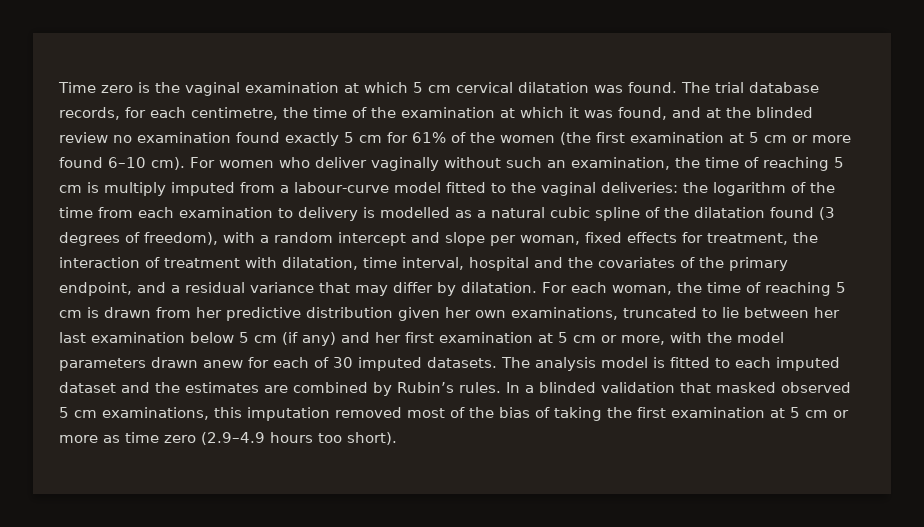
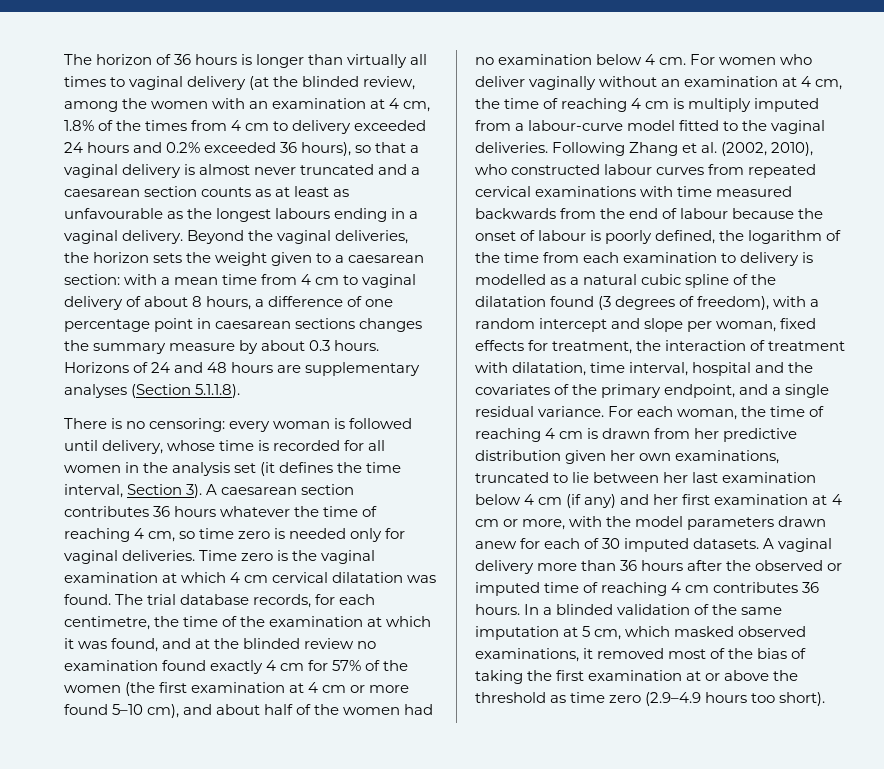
(58, 87) none -> [64,54,428,68] [64,76,416,90] [64,98,431,112] [64,120,427,134] [64,142,420,156] [64,164,421,178] [64,186,350,197] [64,208,419,222] [64,230,409,244] [64,252,425,266] [64,274,417,288] [64,296,394,310] [64,318,423,332] [64,340,380,354] [64,362,421,376] [64,384,241,398] [64,418,413,432] [64,440,386,454] [64,462,402,476] [64,484,355,498] [64,506,378,517] [64,528,406,542] [64,550,196,564] The horizon of 36 hours is longer than virtually all times to vaginal delivery (at the blinded review, among the women with an examination at 4 cm, 1.8% of the times from 4 cm to delivery exceeded 24 hours and 0.2% exceeded 36 hours), so that a vaginal delivery is almost never truncated and a caesarean section counts as at least as unfavourable as the longest labours ending in a vaginal delivery. Beyond the vaginal deliveries, the horizon sets the weight given to a caesarean section: with a mean time from 4 cm to vaginal delivery of about 8 hours, a difference of one percentage point in caesarean sections changes the summary measure by about 0.3 hours. Horizons of 24 and 48 hours are supplementary analyses (Section 5.1.1.8). // There is no censoring: every woman is followed until delivery, whose time is recorded for all women in the analysis set (it defines the time interval, Section 3). A caesarean section contributes 36 hours whatever the time of reaching 4 cm, so time zero is needed only for vaginal deliveries.
[413,82,423,93] 5 -> [230,572,241,583] 4
[344,132,354,143] 5 -> [266,660,277,671] 4
[412,132,446,143] 61% -> [332,660,362,671] 57%
[749,132,759,143] 5 -> [308,682,319,693] 4
[108,157,185,170] 6–10 cm). -> [112,704,434,718] [475,54,687,65] 5–10 cm), and about half of the women had no examination below 4 cm.
[506,157,844,171] such an examination, the time of reaching 5 -> [661,76,843,90] [475,98,642,112] an examination at 4 cm, the time of reaching 4
[600,182,678,193] deliveries: -> [475,142,814,156] [475,164,817,178] [475,186,793,197] [475,208,824,219] [475,230,716,244] deliveries. Following Zhang et al. (2002, 2010), who constructed labour curves from repeated cervical examinations with time measured backwards from the end of labour because the onset of labour is poorly defined,
[185,282,537,296] residual variance that may differ by dilatation. -> [785,384,830,398] [475,406,605,417] single residual variance.
[836,282,846,293] 5 -> [545,428,556,439] 4
[239,332,249,343] 5 -> [524,494,535,505] 4
[558,332,568,343] 5 -> [831,494,842,505] 4
[501,357,840,371] [59,382,851,396] [59,407,330,421] The analysis model is fitted to each imputed dataset and the estimates are combined by Rubin’s rules. In a blinded validation that masked observed 5 cm examinations, this imputation -> [763,538,833,552] [475,560,843,574] [475,582,820,596] [475,604,783,615] [475,626,807,640] [475,648,594,662] A vaginal delivery more than 36 hours after the observed or imputed time of reaching 4 cm contributes 36 hours. In a blinded validation of the same imputation at 5 cm, which masked observed examinations, it
[790,407,849,418] [59,435,98,443] 5 cm or more -> [705,670,799,681] [475,692,546,703] or above the threshold

